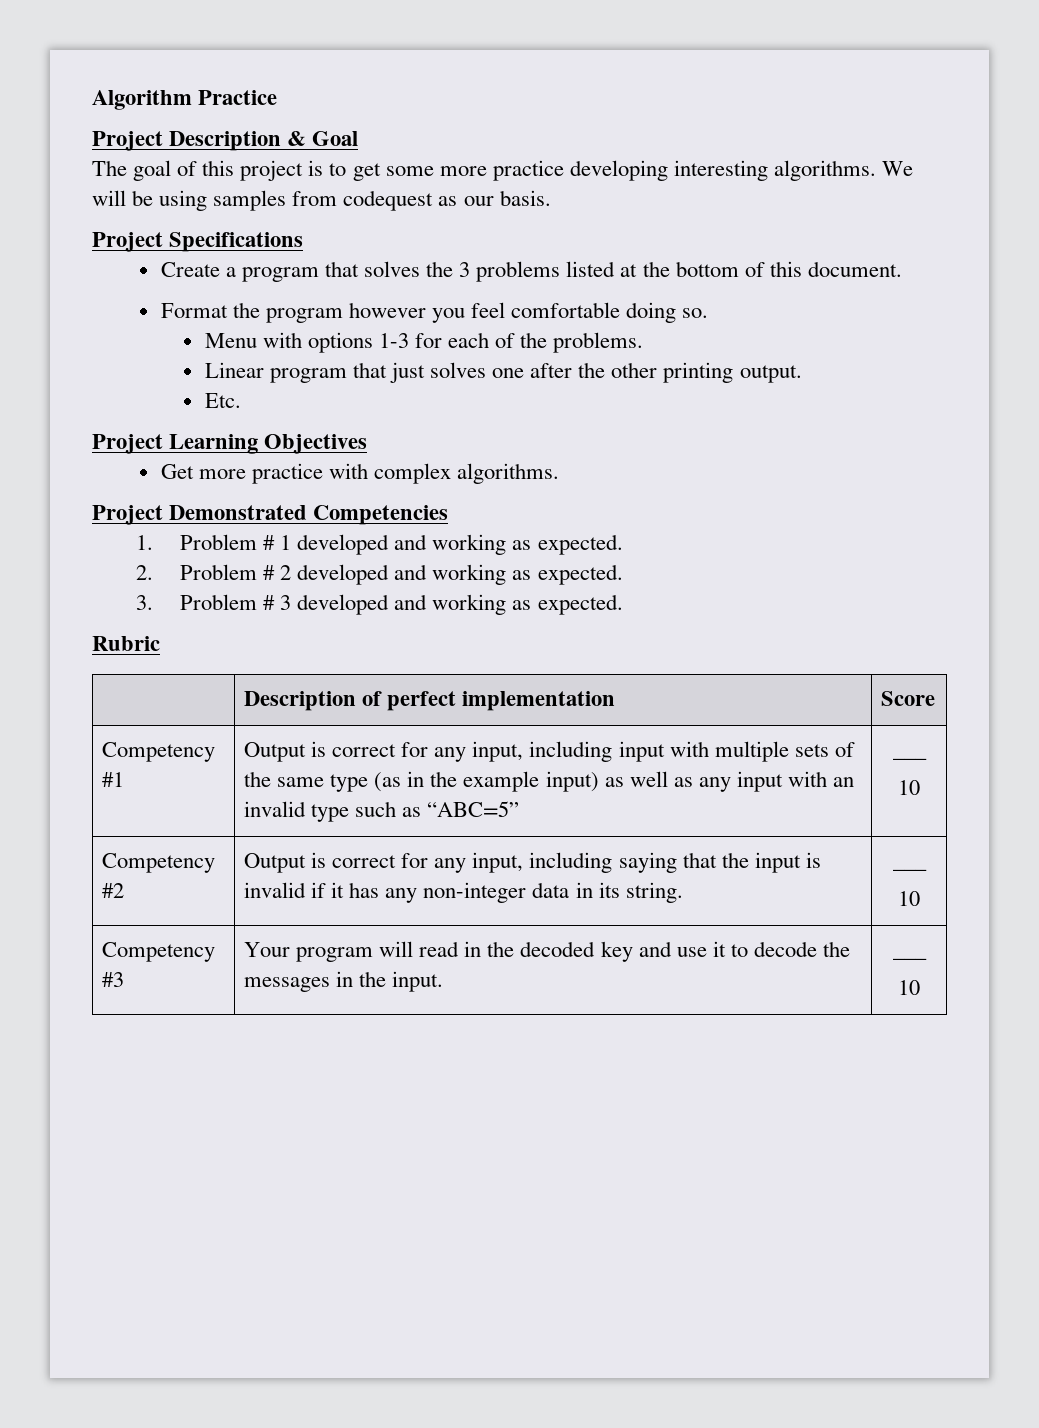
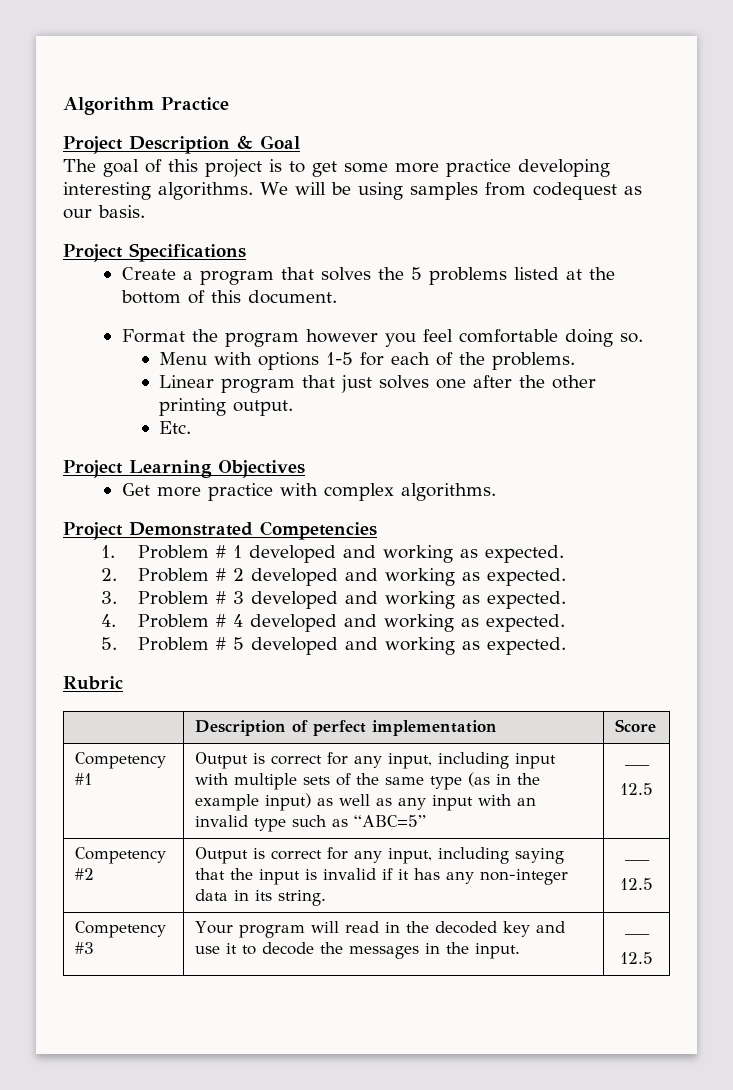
[459,262,471,277] 3 -> [410,267,422,280] 5
[378,333,409,348] 1-3 -> [326,352,354,365] 1-5
(623, 604) none -> [100,614,566,632] [100,637,567,655] // 4. Problem # 4 developed and working as expected. // 5. Problem # 5 developed and working as expected.
[898,780,920,795] 10 -> [620,783,653,795] 12.5
[898,891,920,906] 10 -> [620,878,653,890] 12.5
[898,980,920,995] 10 -> [620,952,653,964] 12.5

